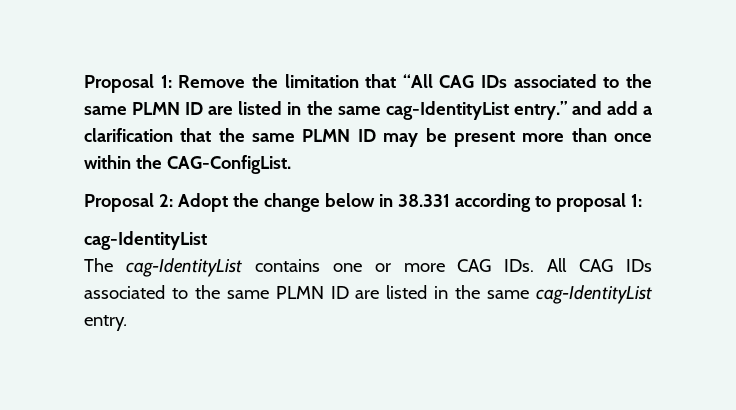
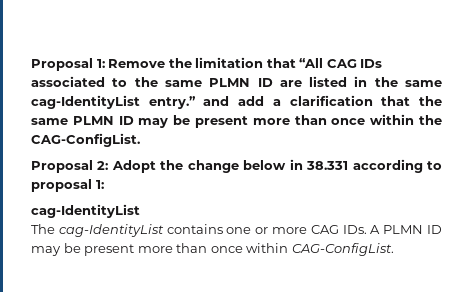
[547,258,652,272] [84,285,652,304] [84,315,128,331] All CAG IDs associated to the same PLMN ID are listed in the same cag-IdentityList entry. -> [370,225,443,234] [31,243,394,256] A PLMN ID may be present more than once within CAG-ConfigList.

